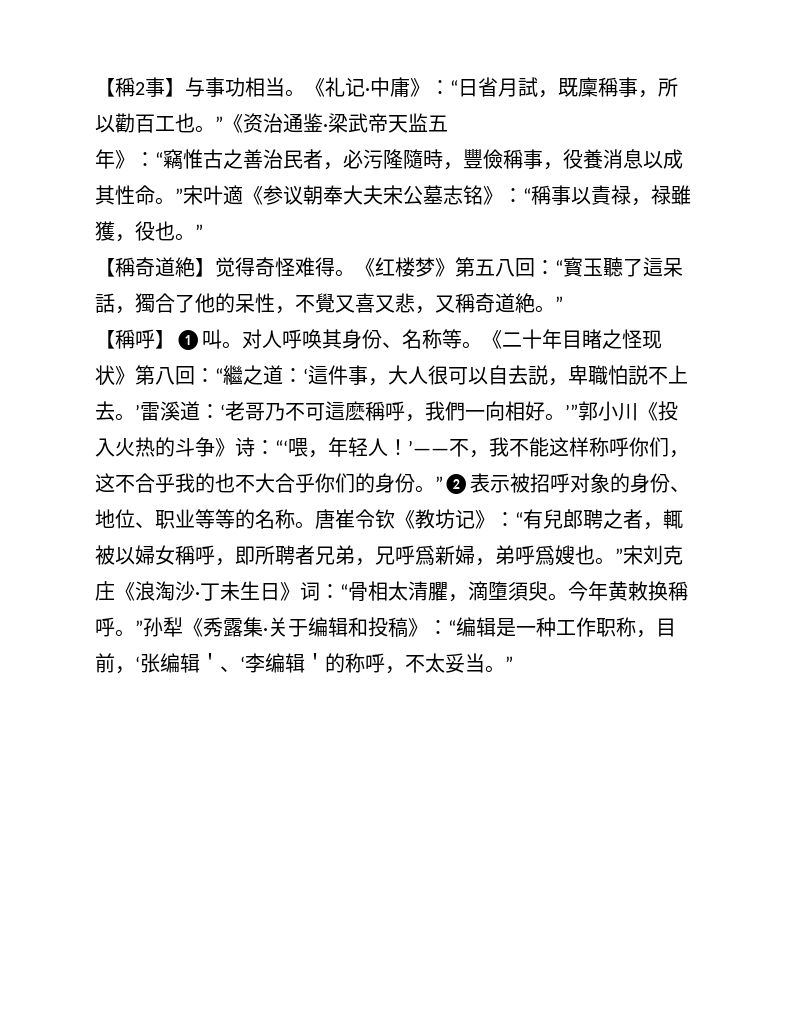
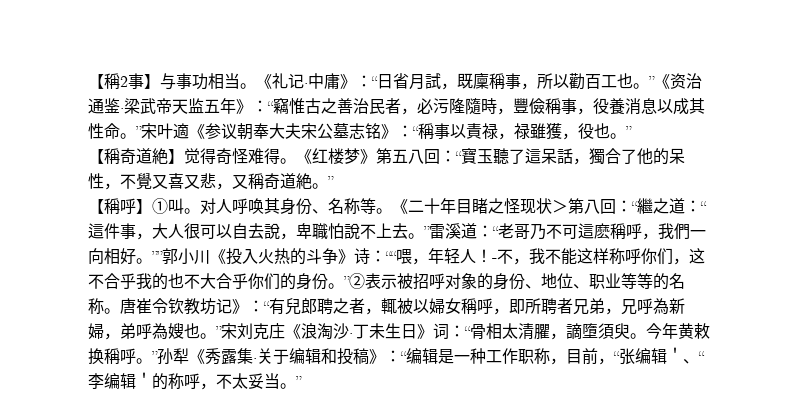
(448, 123) // -> (220, 106) none
[563,257,583,277] 寳 -> [461,148,477,164] 寶
[175,330,202,350] ❶ -> [152,198,168,214] ①
[115,366,135,385] 》 -> [552,200,568,213] ＞
[303,368,308,383] ‘ -> [700,201,707,212] “
[528,365,548,385] 説 -> [264,223,280,239] 說
[628,365,648,385] 説 -> [344,223,360,239] 說
[135,404,140,419] ’ -> [424,226,430,237] ”
[220,404,225,419] ‘ -> [492,226,499,237] “
[565,404,578,419] ’” -> [152,251,163,262] ””
[275,440,288,455] “‘ -> [385,251,397,262] ““
[408,440,449,455] ’—— -> [492,258,497,262] -
[435,474,470,494] ”❷ -> [344,273,365,289] ”②
[395,510,415,529] 《 -> (184, 306) none
[415,545,435,566] 爲 -> [653,298,669,315] 為
[535,545,555,566] 爲 -> [152,323,168,340] 為
[468,581,488,601] 滴 -> [566,323,582,339] 謫
[135,656,140,671] ‘ -> [613,351,620,362] “
[240,656,245,671] ‘ -> [698,351,705,362] “

